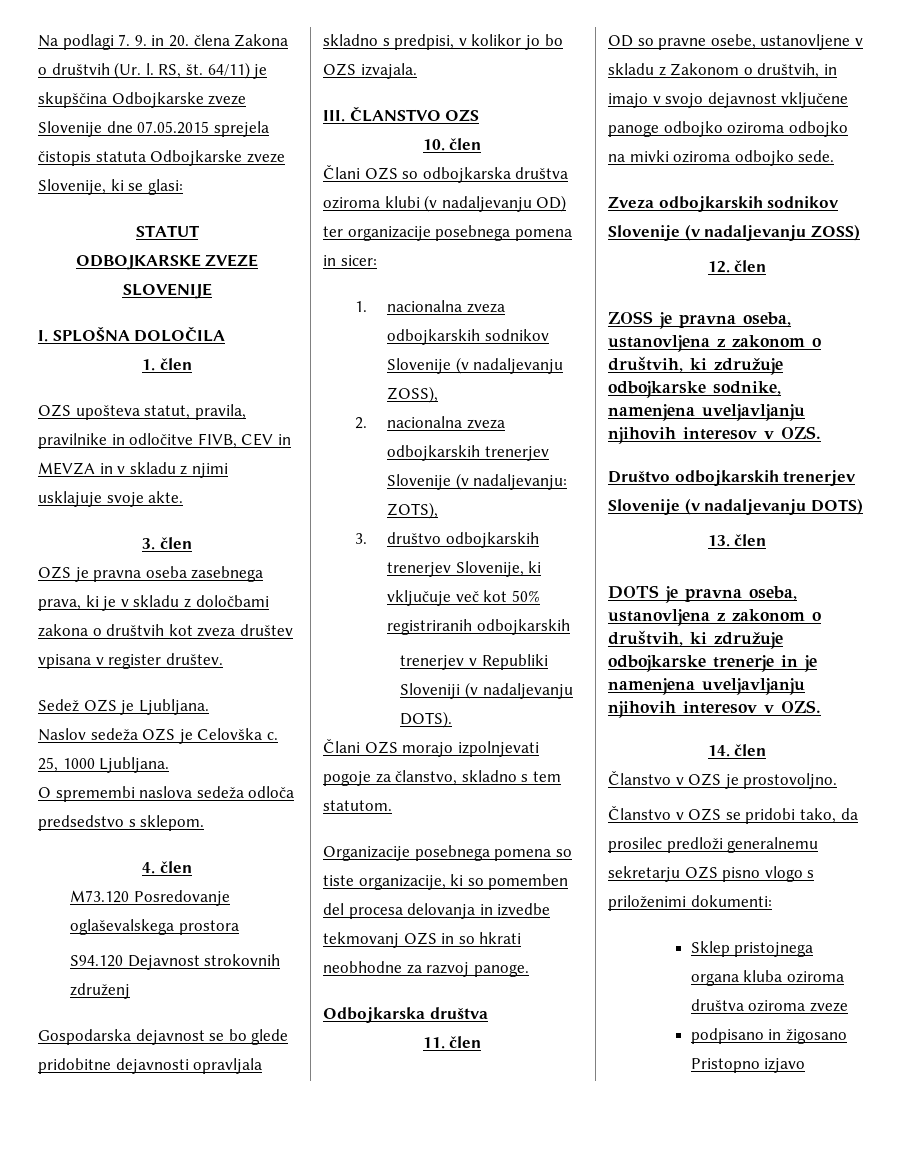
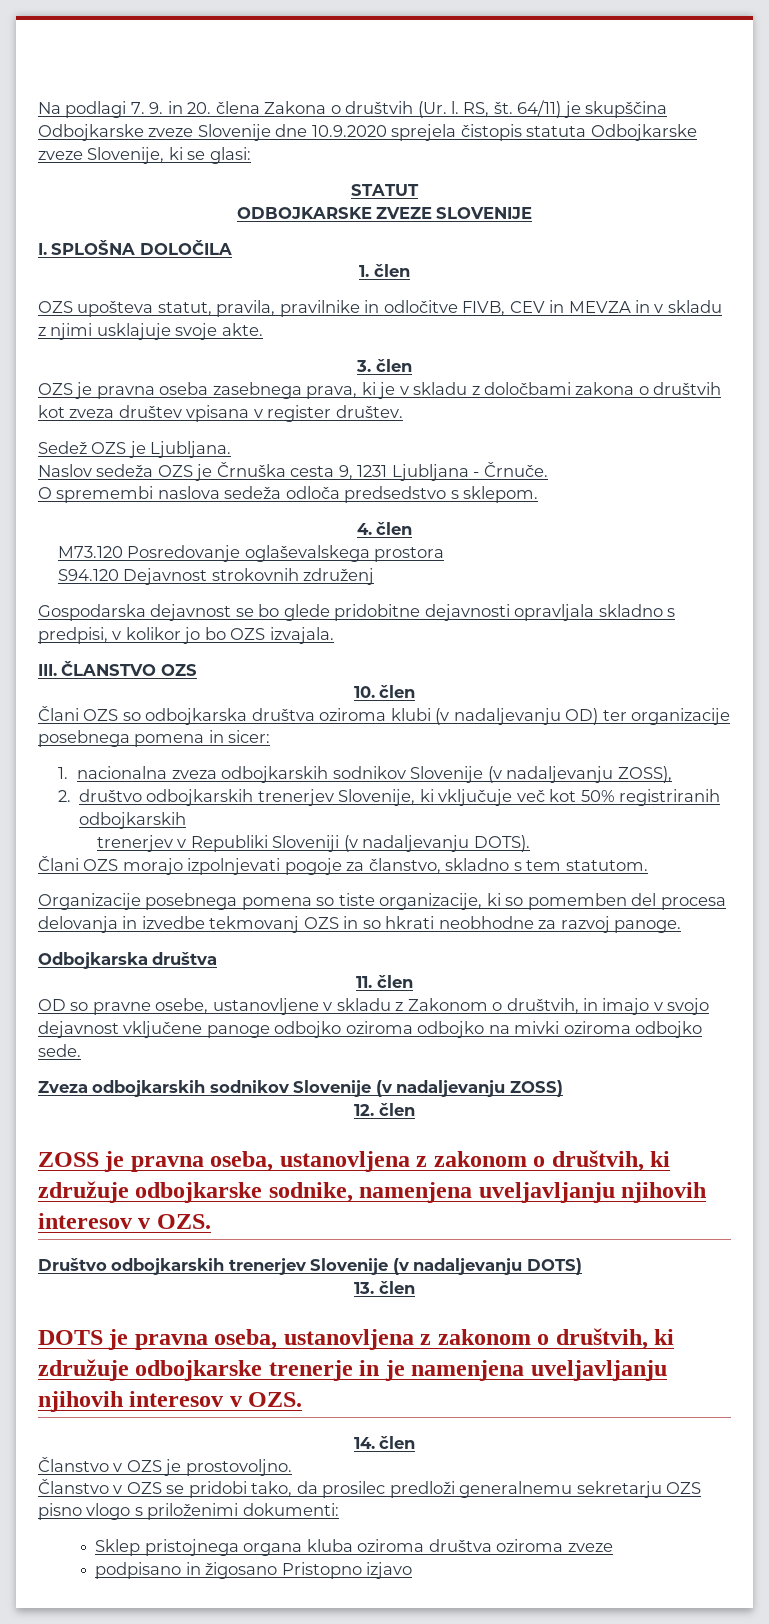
[137,121,210,134] 07.05.2015 -> [311,125,387,137] 10.9.2020
[197,728,278,740] [38,757,170,773] Celovška c. 25, 1000 Ljubljana. -> [216,462,548,481] Črnuška cesta 9, 1231 Ljubljana - Črnuče.
[387,416,505,429] [387,445,549,461] [387,473,568,490] [387,502,439,519] [355,533,368,544] nacionalna zveza odbojkarskih trenerjev Slovenije (v nadaljevanju: ZOTS), // 3. -> (71, 796) none

